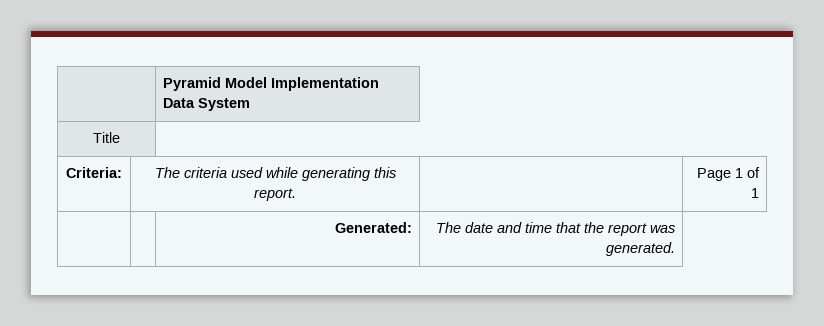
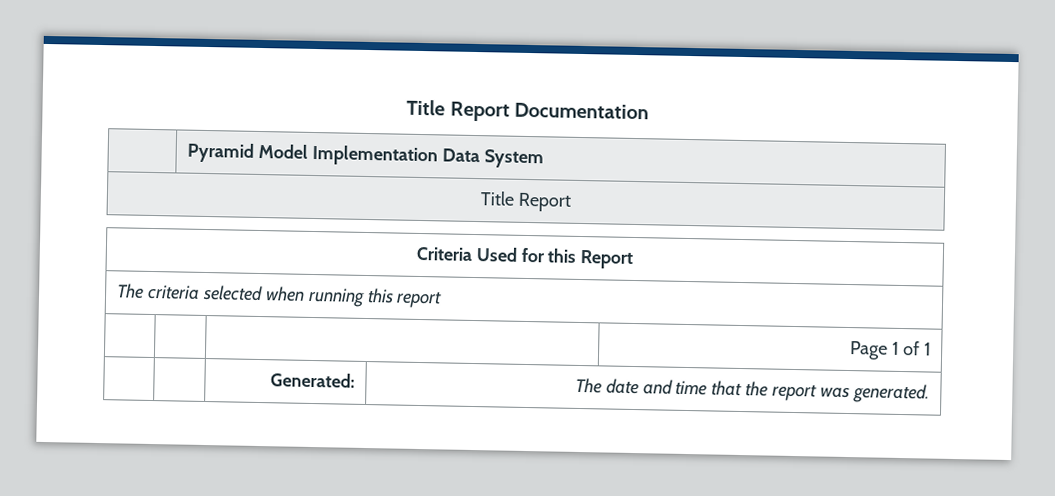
(163, 84) none -> [406,99,649,122] Title Report Documentation //
[66,167,122,178] [154,167,396,181] [254,188,296,201] // Criteria: | The criteria used while generating this report. -> [517,192,572,212] [415,246,634,269] [116,283,443,309] Report // Criteria Used for this Report // The criteria selected when running this report // |

